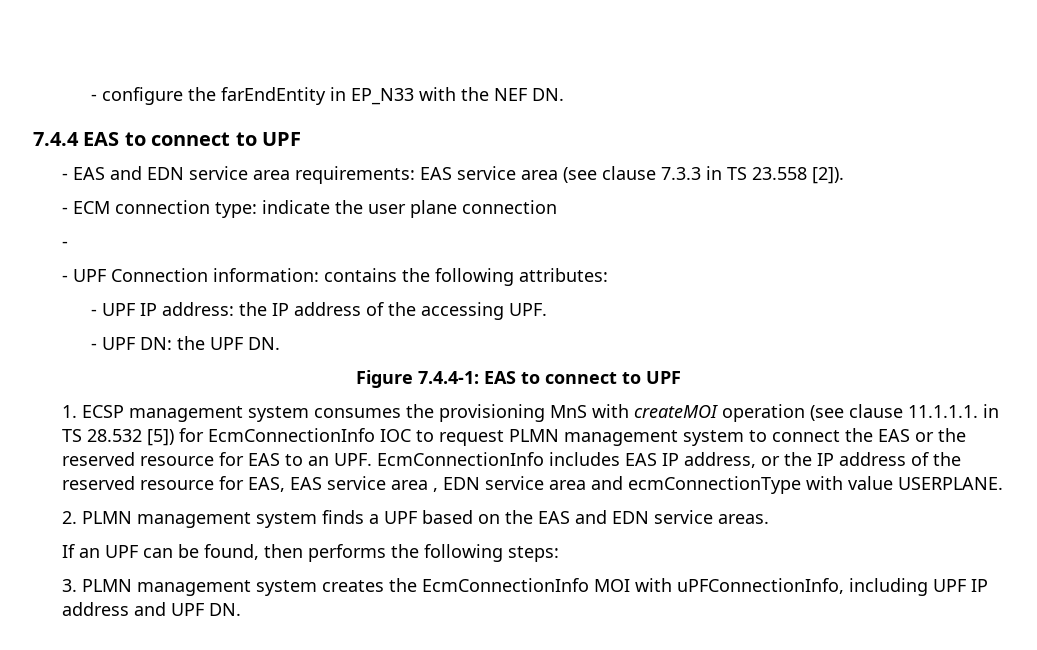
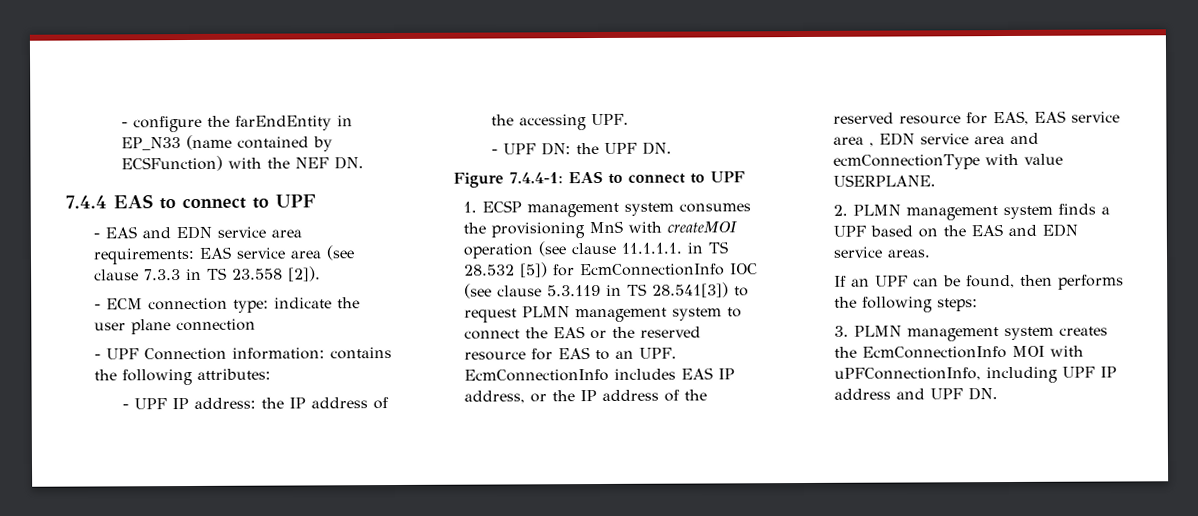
(415, 96) none -> [186,134,334,152] [121,155,224,172] (name contained by ECSFunction)
[62,275,69,282] // - -> (102, 357) none
(412, 435) none -> [464,282,730,299] (see clause 5.3.119 in TS 28.541[3])

